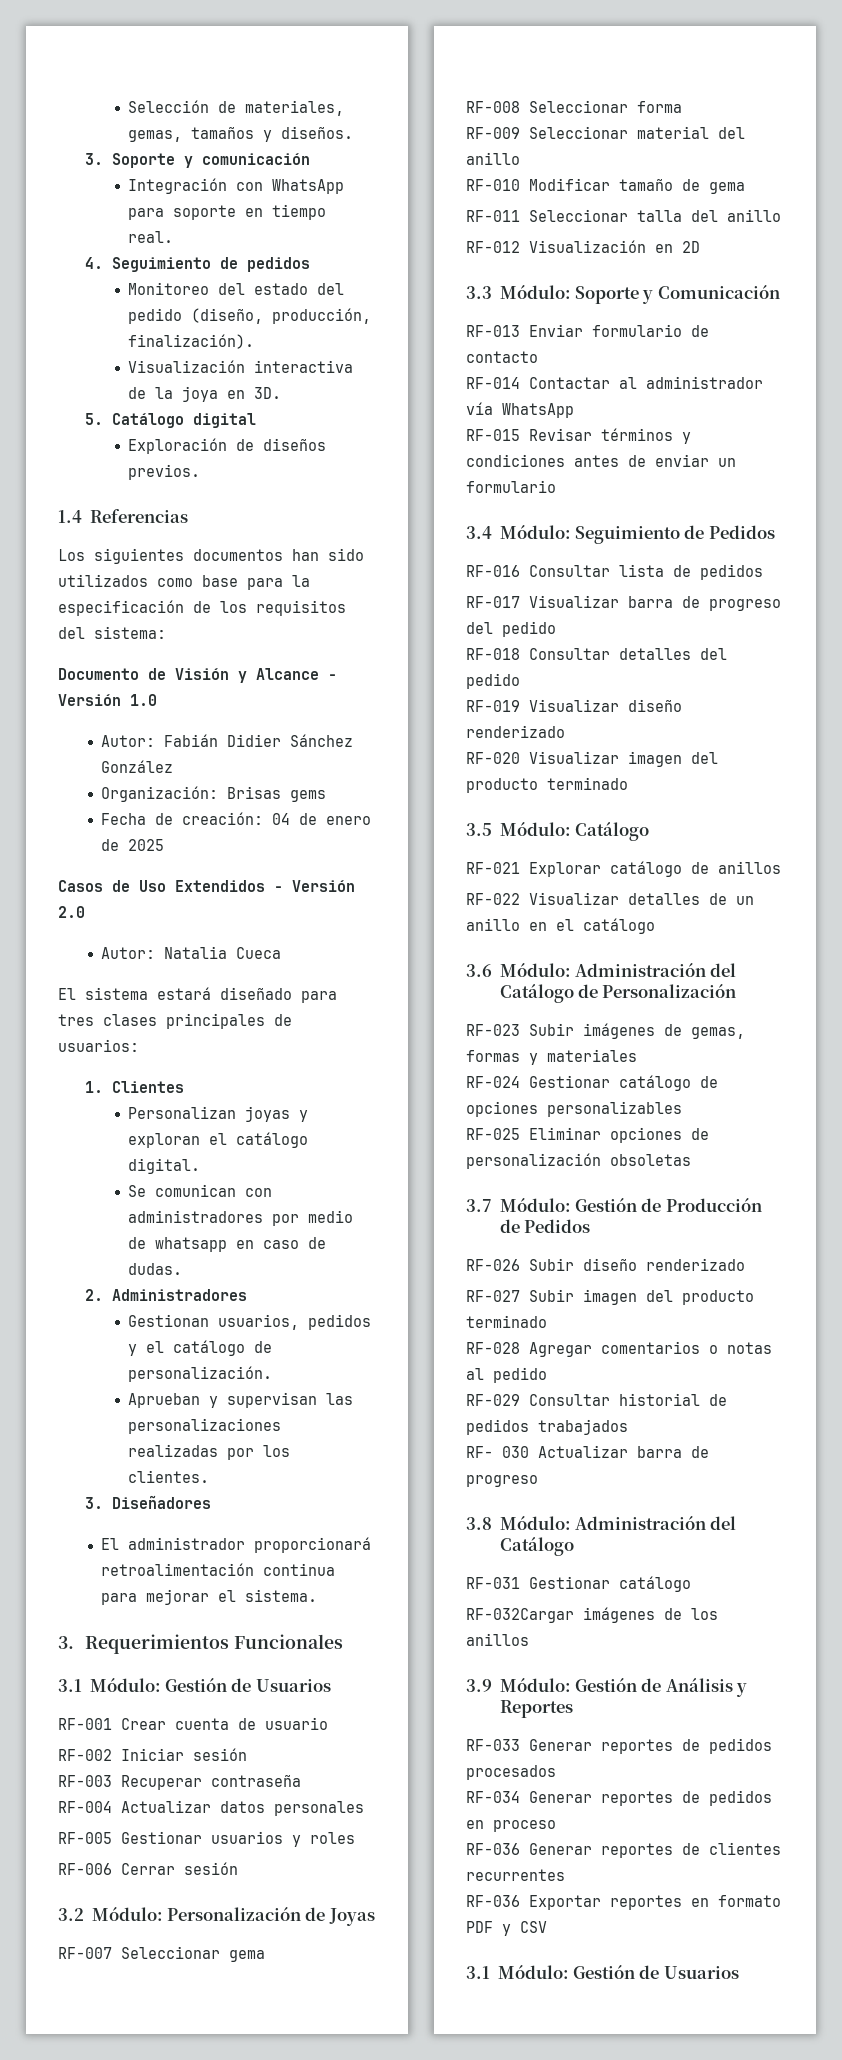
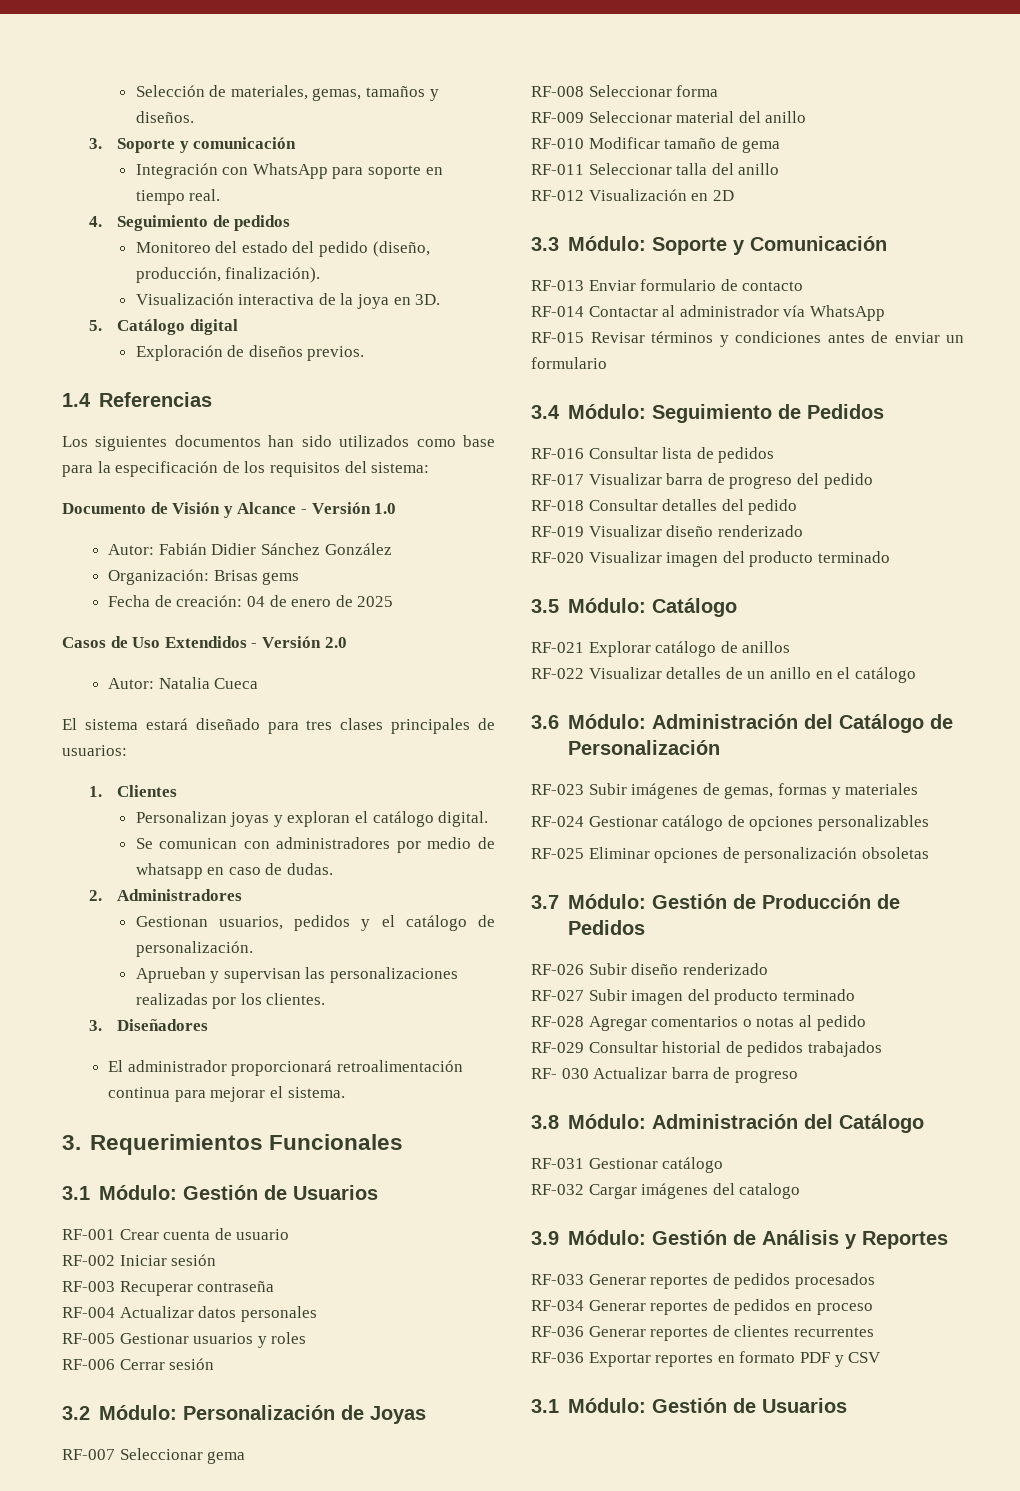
[466,1607,718,1623] [466,1633,529,1646] RF-032Cargar imágenes de los anillos -> [531,1183,801,1199] RF-032 Cargar imágenes del catalogo

